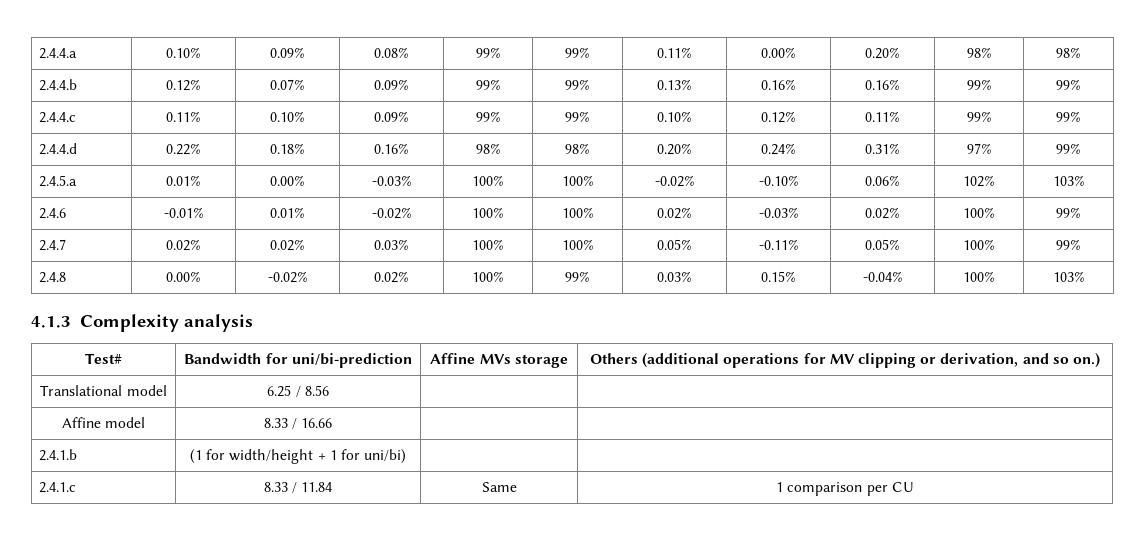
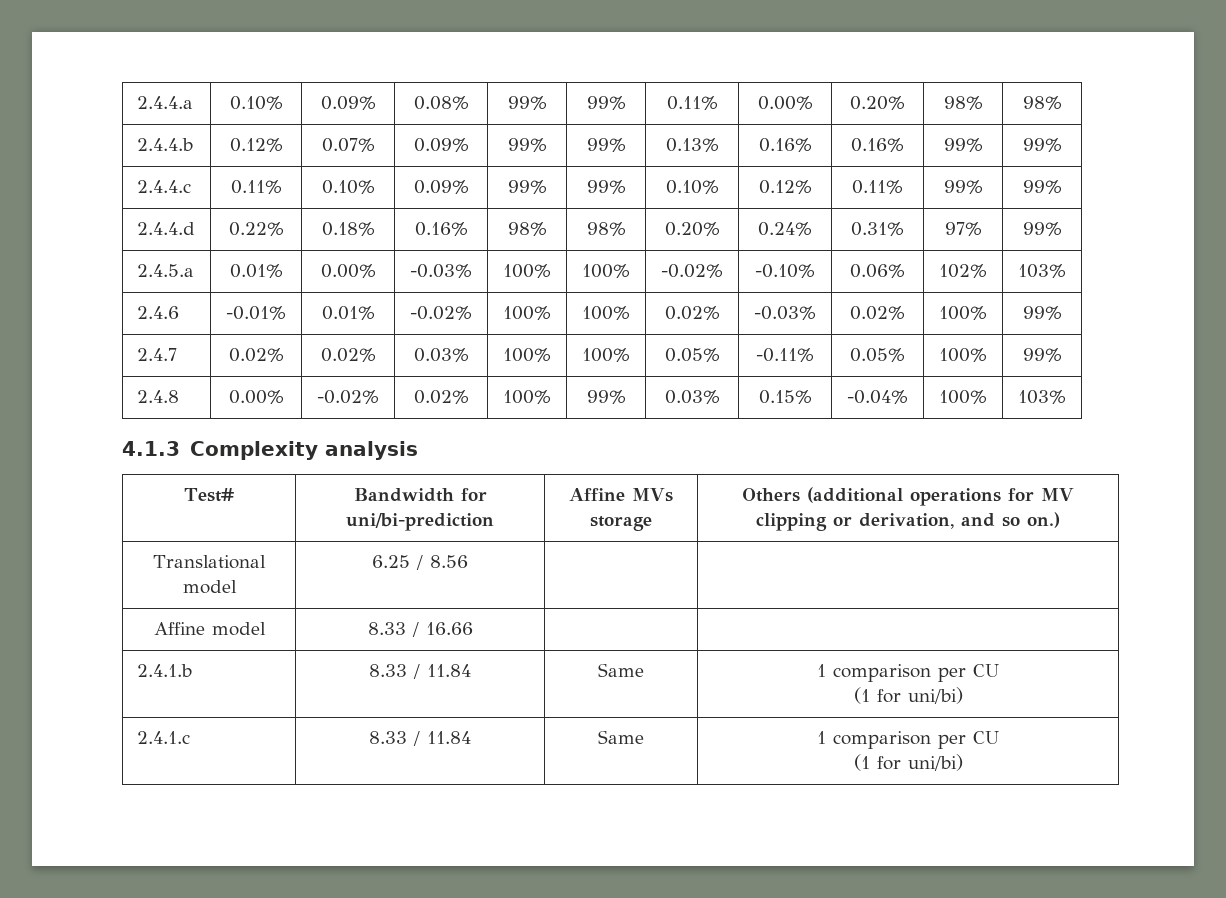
[189,449,407,464] (1 for width/height + 1 for uni/bi) | | -> [369,664,471,679] [598,663,644,677] [817,664,999,682] [853,687,963,704] 8.33 / 11.84 | Same | 1 comparison per CU // (1 for uni/bi)
(914, 487) none -> [853,754,963,771] // (1 for uni/bi)

